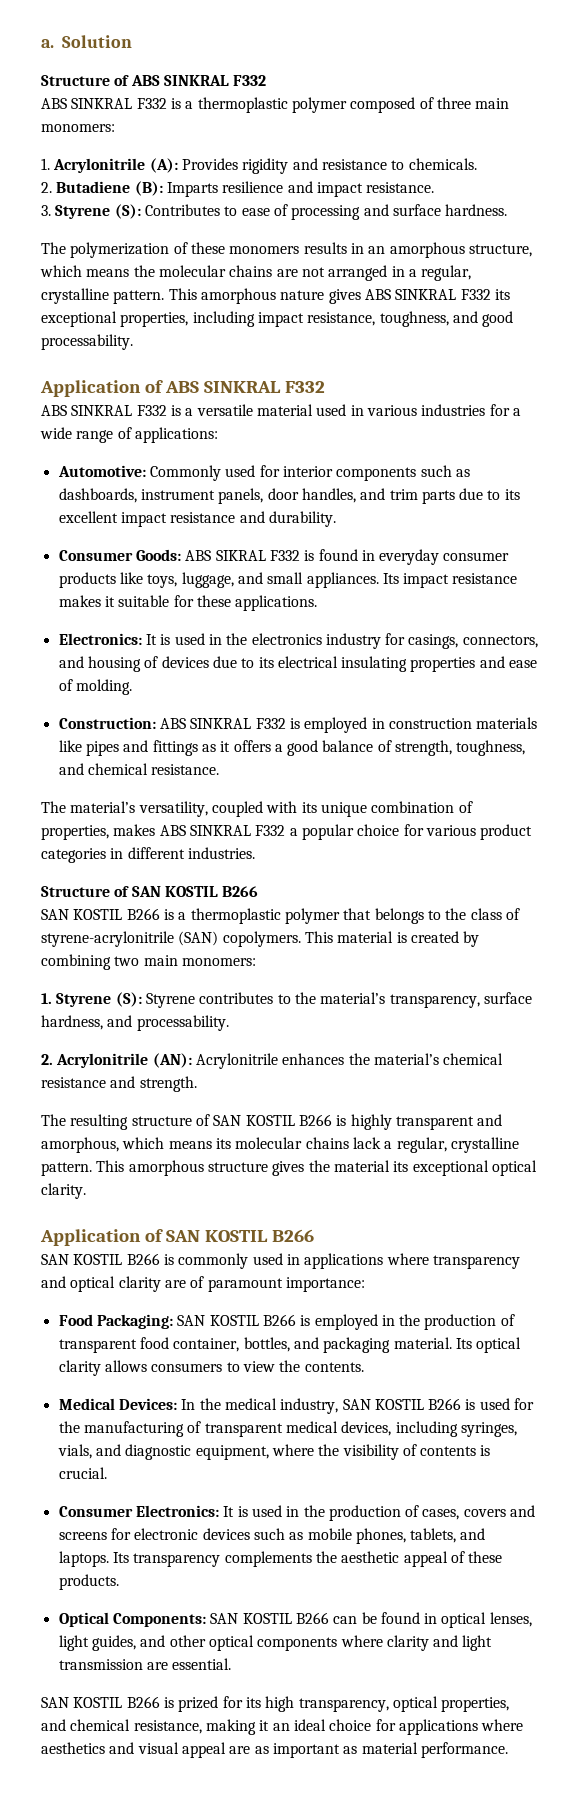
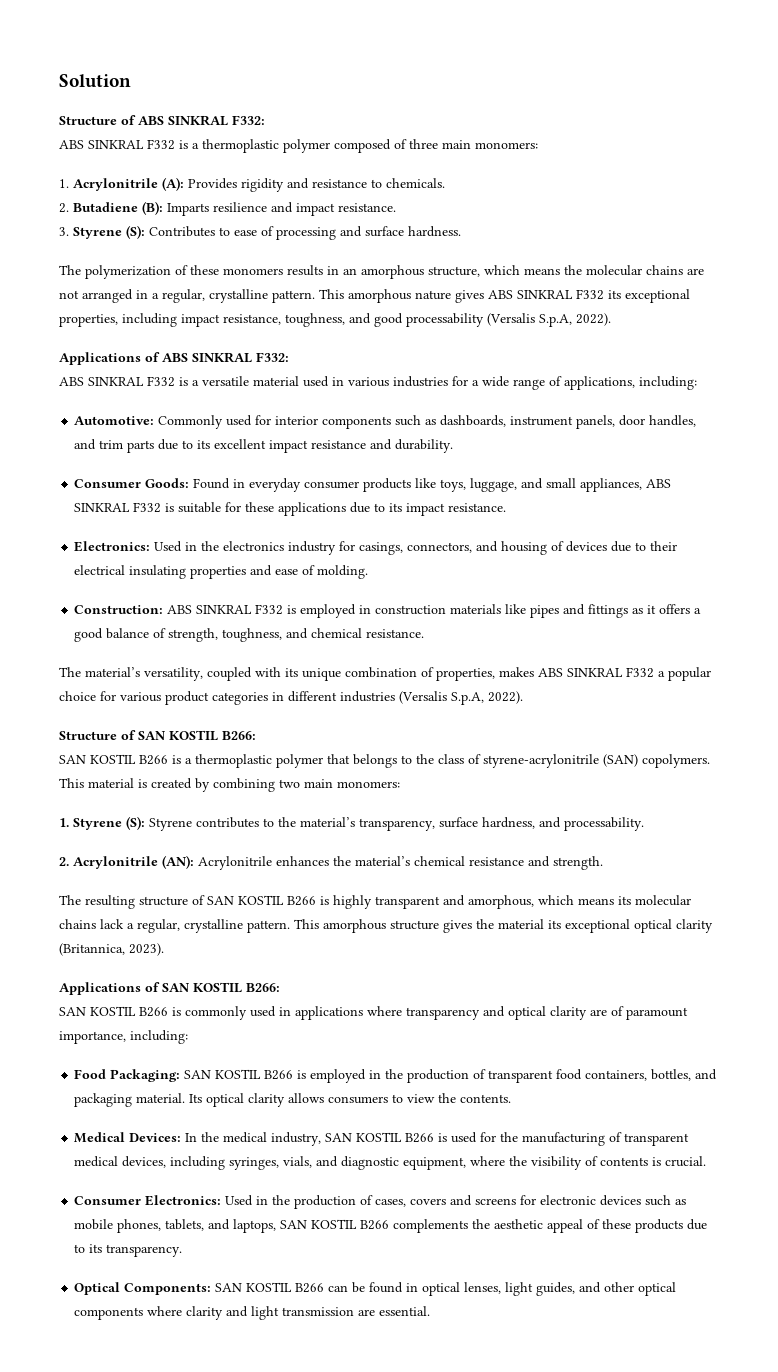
[41,39,54,48] a. -> (59, 81) none
[233,75,267,86] F332 -> [232,115,265,125] F332:
[41,334,133,350] [40,380,325,397] processability. // Application of ABS SINKRAL F332 -> [406,313,611,327] [59,352,289,365] processability (Versalis S.p.A, 2022). // Applications of ABS SINKRAL F332:
[134,427,218,443] applications: -> [564,376,697,390] applications, including:
[185,549,358,561] ABS SIKRAL F332 is found -> [193,478,231,489] Found
[306,572,518,588] [58,595,318,611] [58,633,205,645] appliances. Its impact resistance makes it suitable for these applications. // Electronics: It is used -> [580,478,672,492] [74,502,507,516] [74,541,183,552] appliances, ABS SINKRAL F332 is suitable for these applications due to its impact resistance. // Electronics: Used
[258,657,274,668] its -> [650,541,678,551] their
[187,847,255,859] industries. -> [340,691,523,705] industries (Versalis S.p.A, 2022).
[222,886,259,897] B266 -> [222,731,256,740] B266:
[41,1183,86,1199] [40,1229,314,1246] clarity. // Application of SAN KOSTIL B266 -> [676,919,713,933] [59,943,164,956] [59,982,280,995] clarity (Britannica, 2023). // Applications of SAN KOSTIL B266:
[285,1277,365,1292] importance: -> [59,1030,188,1044] importance, including:
[173,1338,240,1352] container, -> [585,1070,648,1081] containers,
[223,1505,282,1517] It is used -> [225,1195,254,1206] Used
[58,1551,221,1567] laptops. Its transparency -> [233,1219,390,1233] laptops, SAN KOSTIL B266
[58,1574,119,1590] products. -> [635,1219,708,1233] [74,1244,183,1257] products due to its transparency.
[41,1696,510,1712] [41,1719,524,1735] [41,1742,508,1758] // SAN KOSTIL B266 is prized for its high transparency, optical properties, and chemical resistance, making it an ideal choice for applications where aesthetics and visual appeal are as important as material performance. -> (431, 1311) none

